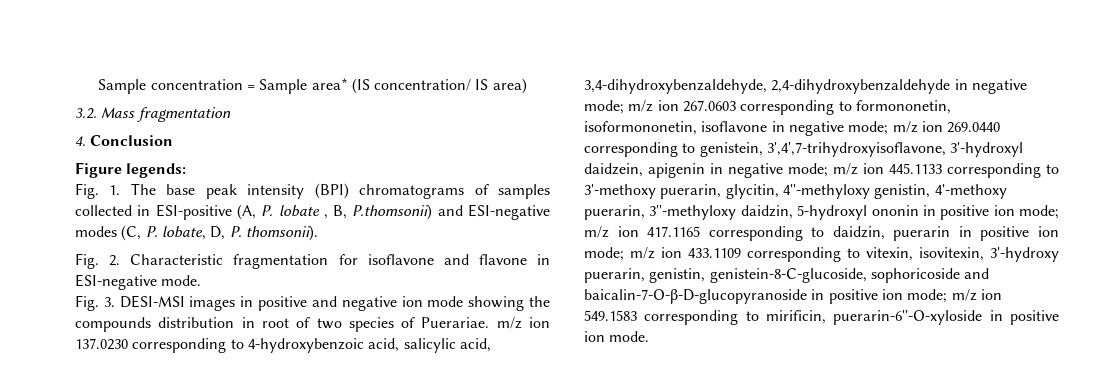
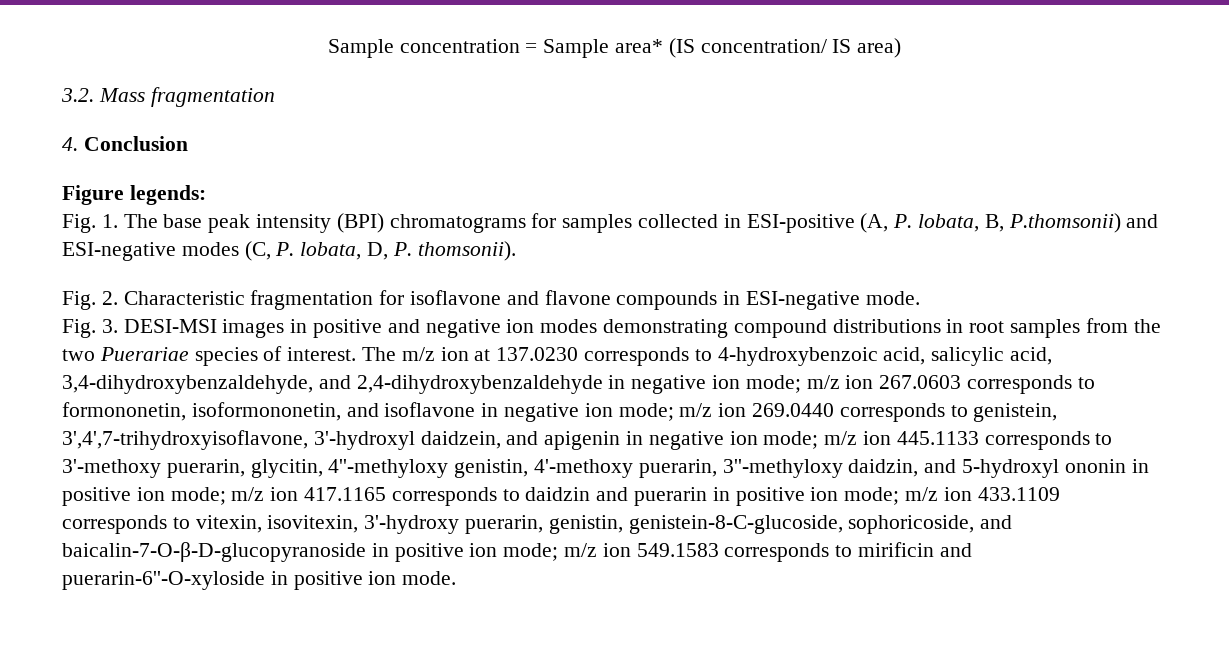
[474,184,489,195] of -> [531,213,557,228] for
[278,205,328,219] lobate , -> [918,214,980,232] lobata,
[161,226,206,240] lobate, -> [300,242,362,260] lobata,
(527, 259) none -> [616,291,718,310] compounds
[427,296,550,311] [75,317,551,332] [75,338,227,353] mode showing the compounds distribution in root of two species of Puerariae. m/z ion 137.0230 corresponding -> [540,318,1161,338] [62,346,690,366] modes demonstrating compound distributions in root samples from the two Puerariae species of interest. The m/z ion at 137.0230 corresponds
(767, 86) none -> [318,375,351,389] and
(1027, 86) none -> [712,375,741,389] ion
[740,100,835,115] corresponding -> [967,375,1073,394] corresponds
(697, 128) none -> [346,403,379,417] and
(844, 128) none -> [584,403,613,417] ion
[584,142,678,157] corresponding -> [839,403,945,422] corresponds
(643, 170) none -> [506,431,539,445] and
(783, 170) none -> [729,431,758,445] ion
[947,163,1041,178] corresponding -> [984,431,1090,450] corresponds
(793, 212) none -> [924,459,957,473] and
[708,226,885,241] corresponding to daidzin, -> [391,487,629,506] corresponds to daidzin and
[747,247,841,262] corresponding -> [62,515,167,534] corresponds
[870,268,960,283] sophoricoside -> [848,515,975,534] sophoricoside,
[644,310,826,325] corresponding to mirificin, -> [724,542,972,562] corresponds to mirificin and

